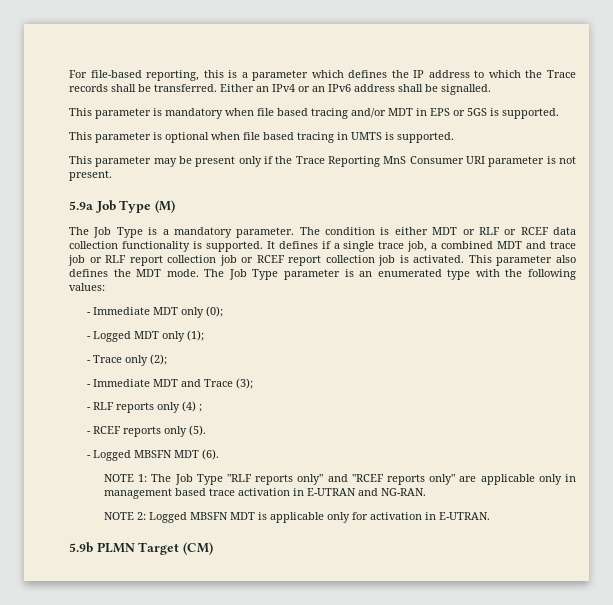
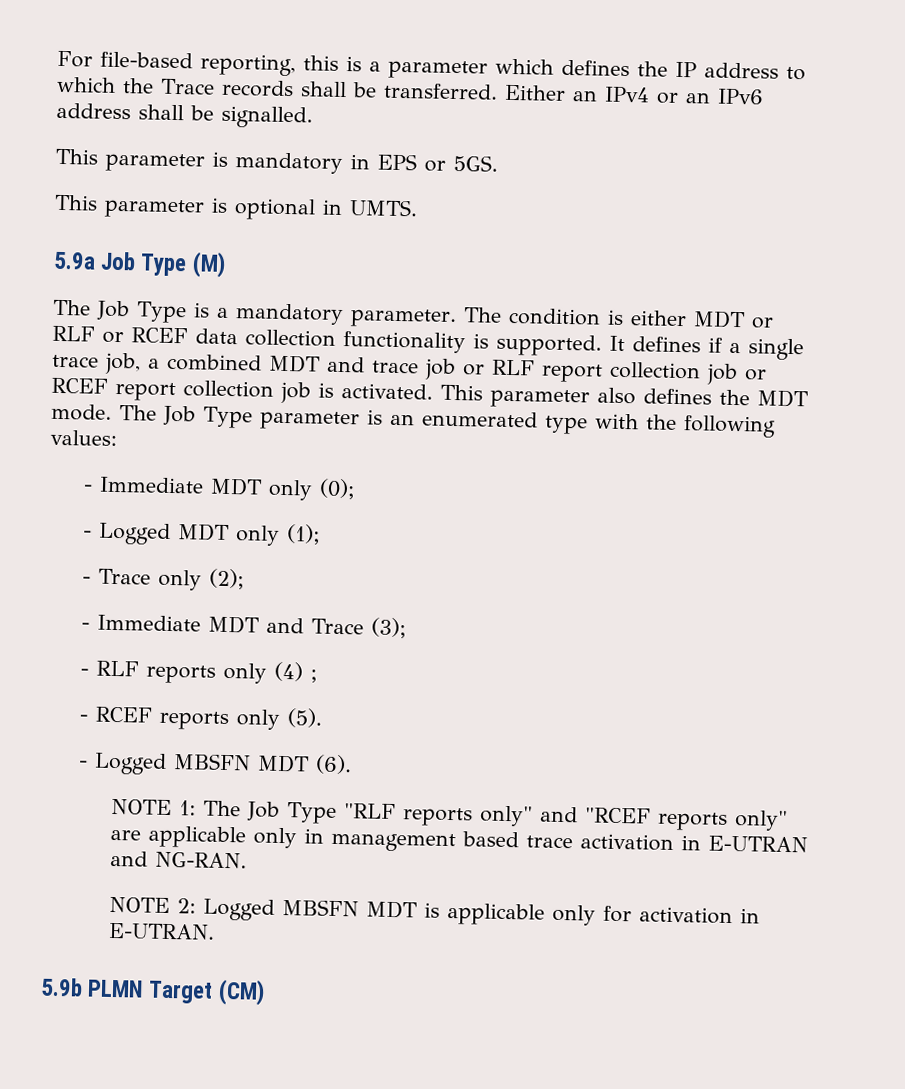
[225,108,559,119] [69,132,454,143] [69,156,576,167] [69,170,112,181] when file based tracing and/or MDT in EPS or 5GS is supported. // This parameter is optional when file based tracing in UMTS is supported. // This parameter may be present only if the Trace Reporting MnS Consumer URI parameter is not present. -> [350,153,498,172] [54,194,418,221] in EPS or 5GS. // This parameter is optional in UMTS.

